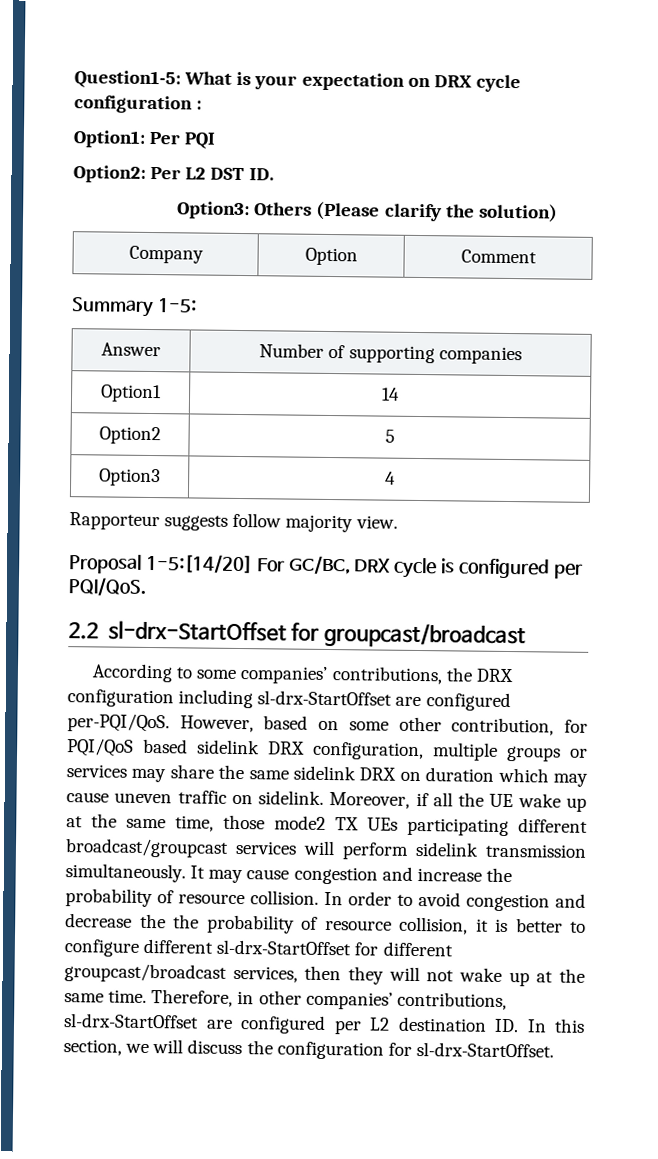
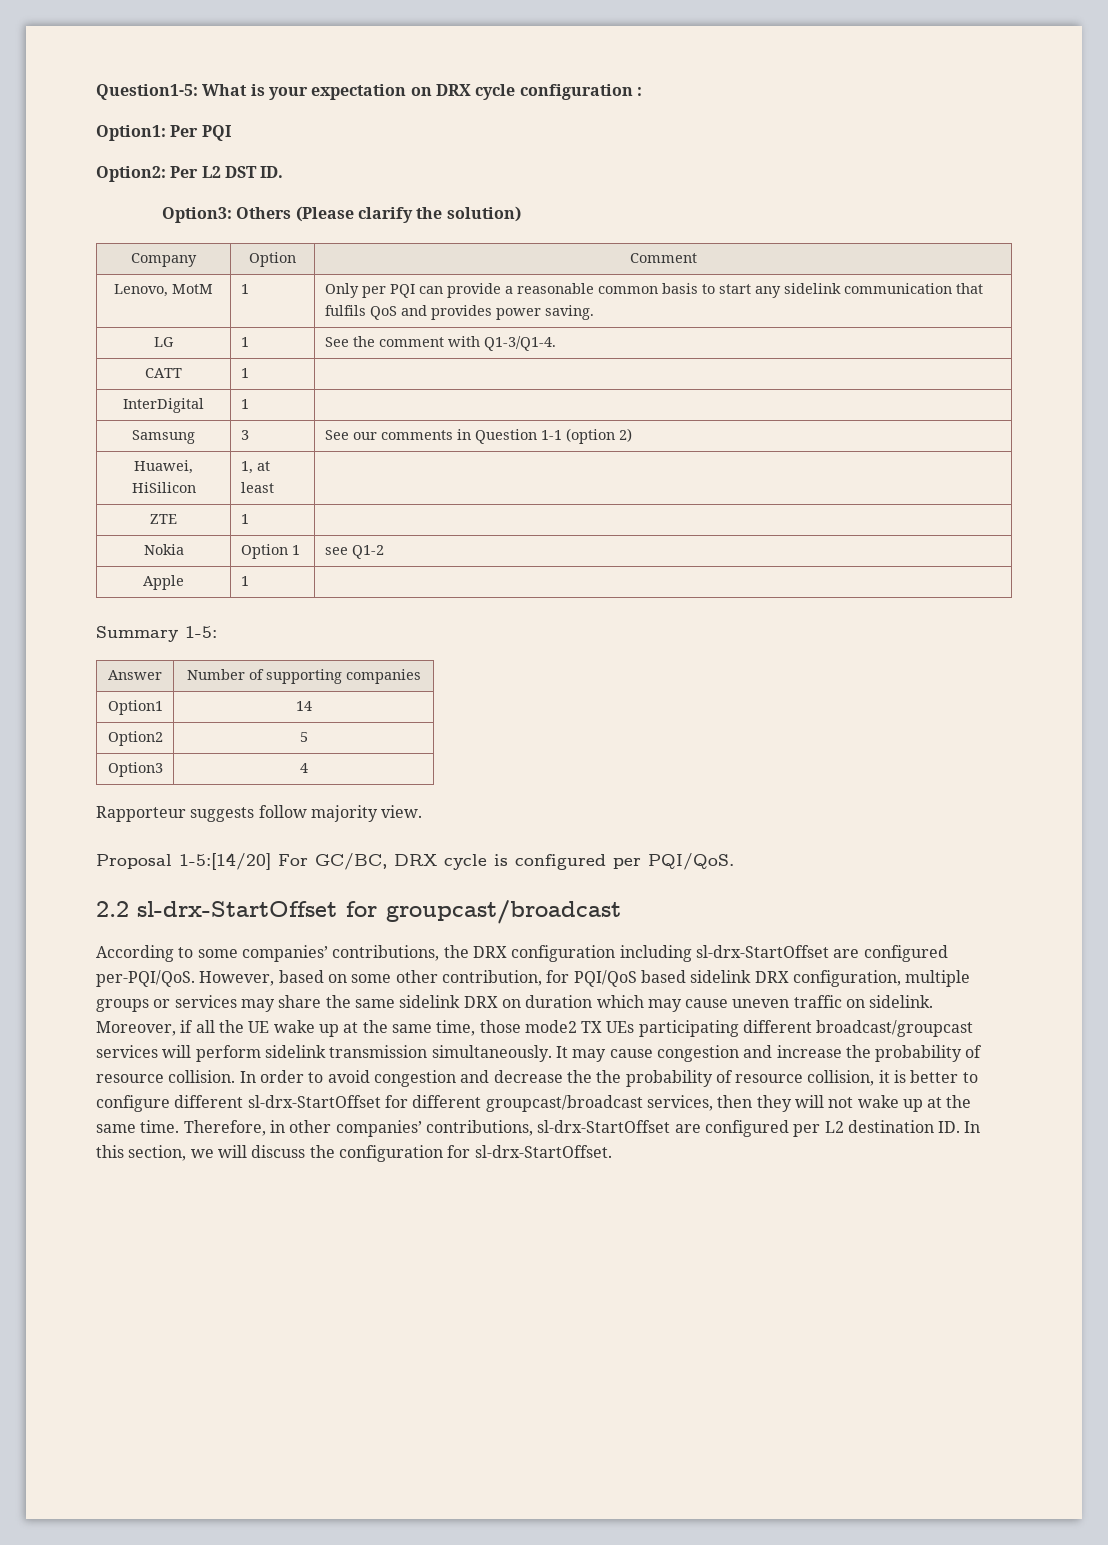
(537, 256) none -> [114,284,213,297] [240,284,249,294] [324,283,983,298] [324,305,594,320] [154,337,174,347] [240,337,249,347] [324,336,556,351] [145,368,182,378] [240,368,249,378] [123,398,204,413] [240,399,249,409] [132,430,195,444] [240,430,249,440] [324,428,632,444] [134,460,193,474] [131,482,196,493] [240,461,270,474] [240,482,274,493] [150,514,177,524] [240,514,249,524] [143,544,184,555] [240,544,300,559] [324,545,384,559] [143,575,184,590] [240,576,249,586] // Lenovo, MotM | 1 | Only per PQI can provide a reasonable common basis to start any sidelink communication that fulfils QoS and provides power saving. // LG | 1 | See the comment with Q1-3/Q1-4. // CATT | 1 | // InterDigital | 1 | // Samsung | 3 | See our comments in Question 1-1 (option 2) // Huawei, HiSilicon | 1, at least | // ZTE | 1 | // Nokia | Option 1 | see Q1-2 // Apple | 1 |

